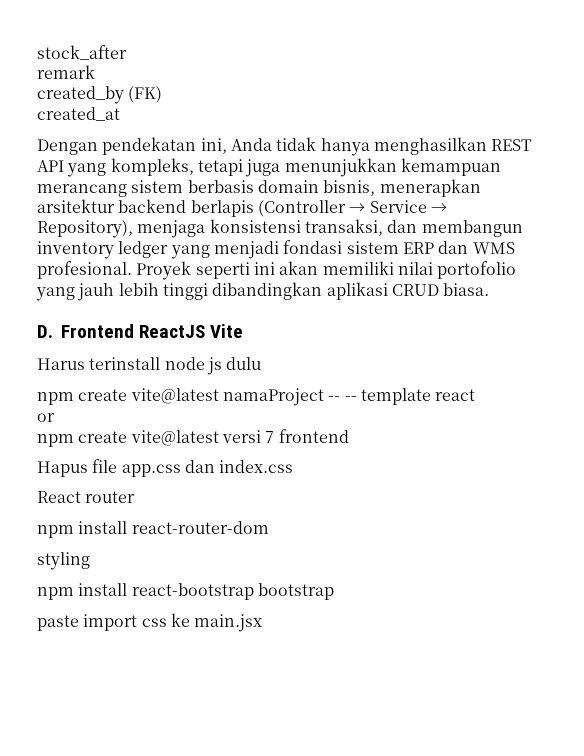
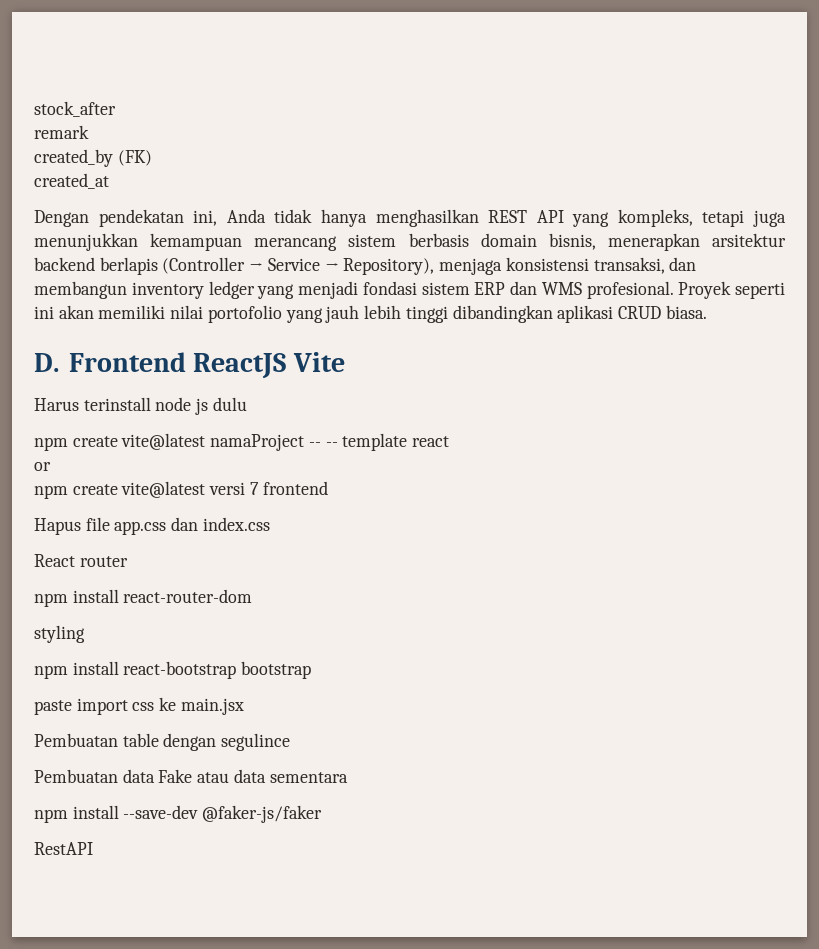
(263, 623) none -> [34,733,291,751] [34,769,348,783] [34,805,323,823] [34,842,93,855] // Pembuatan table dengan segulince // Pembuatan data Fake atau data sementara // npm install --save-dev @faker-js/faker // RestAPI

